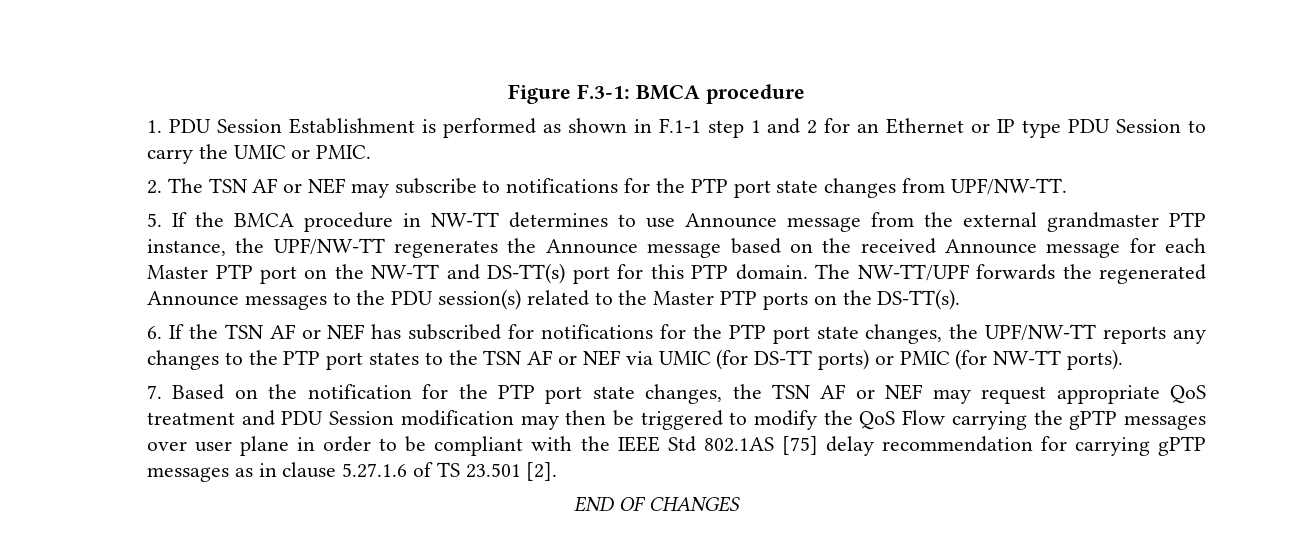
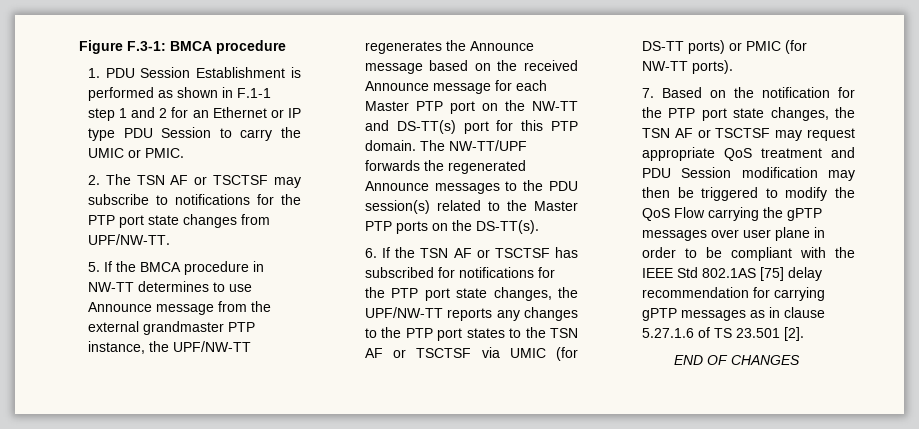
[308,178,347,194] NEF -> [213,175,269,185] TSCTSF
[327,324,366,340] NEF -> [494,248,550,258] TSCTSF
[582,350,621,366] NEF -> [416,348,472,358] TSCTSF
[885,384,924,400] NEF -> [715,128,771,138] TSCTSF

